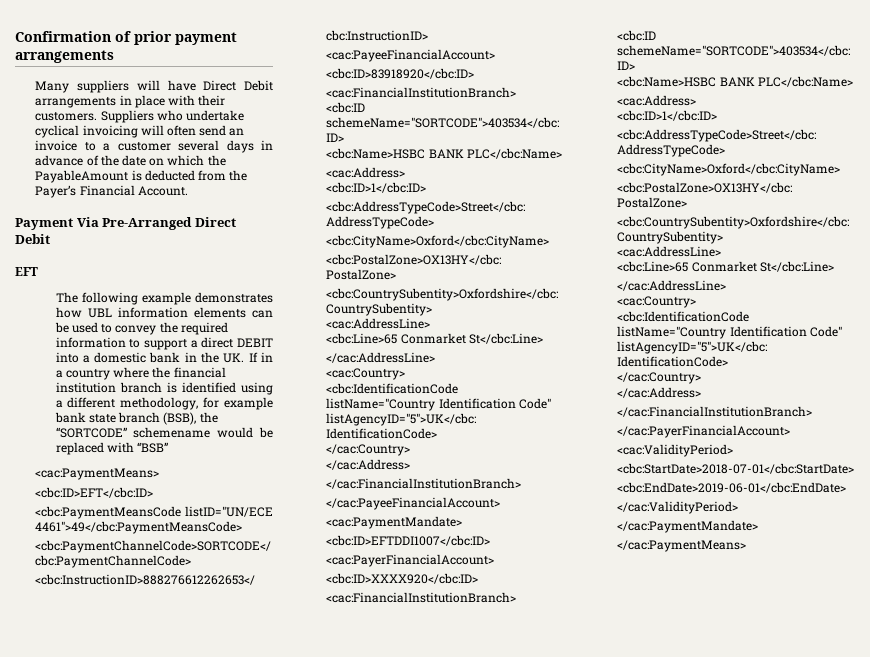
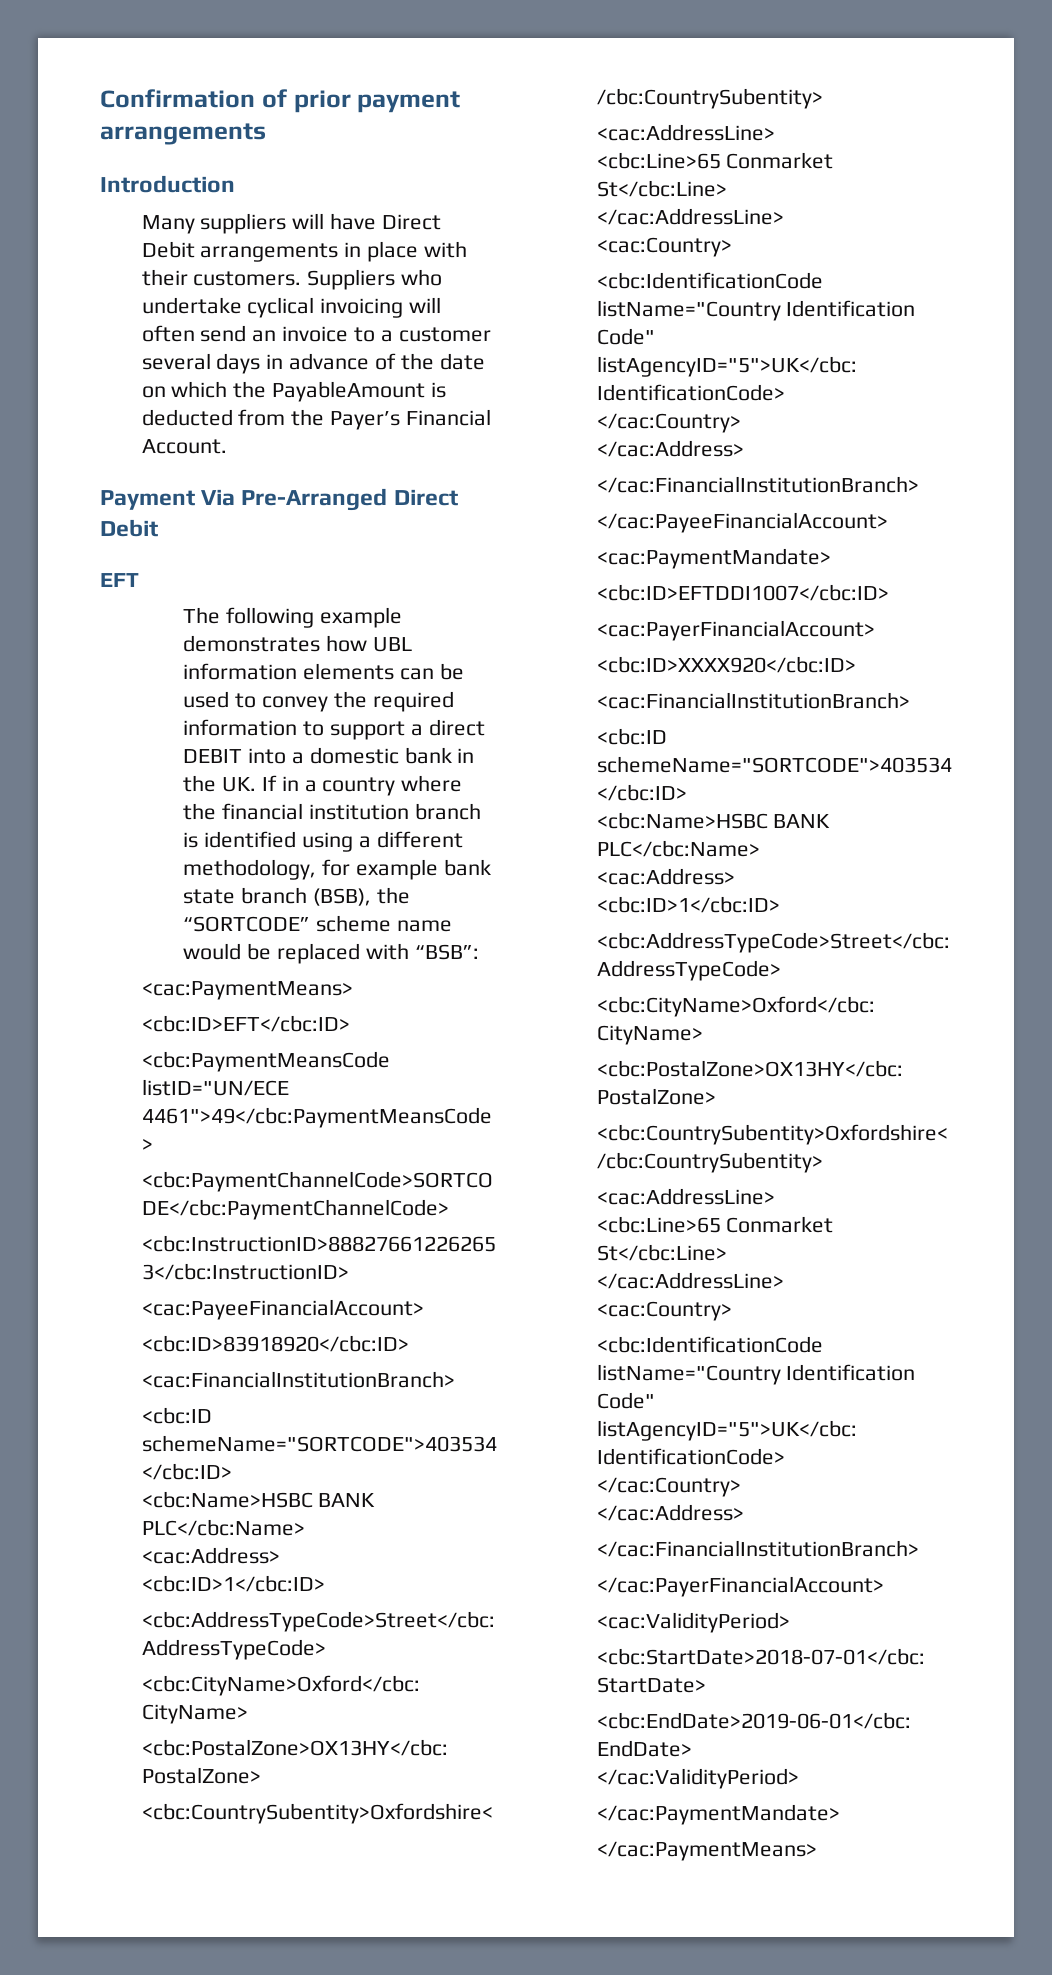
(114, 56) none -> [100,175,235,193] // Introduction
[133,427,211,438] schemename -> [316,915,452,932] scheme name
[137,442,169,453] “BSB” -> [414,944,479,960] “BSB”:

